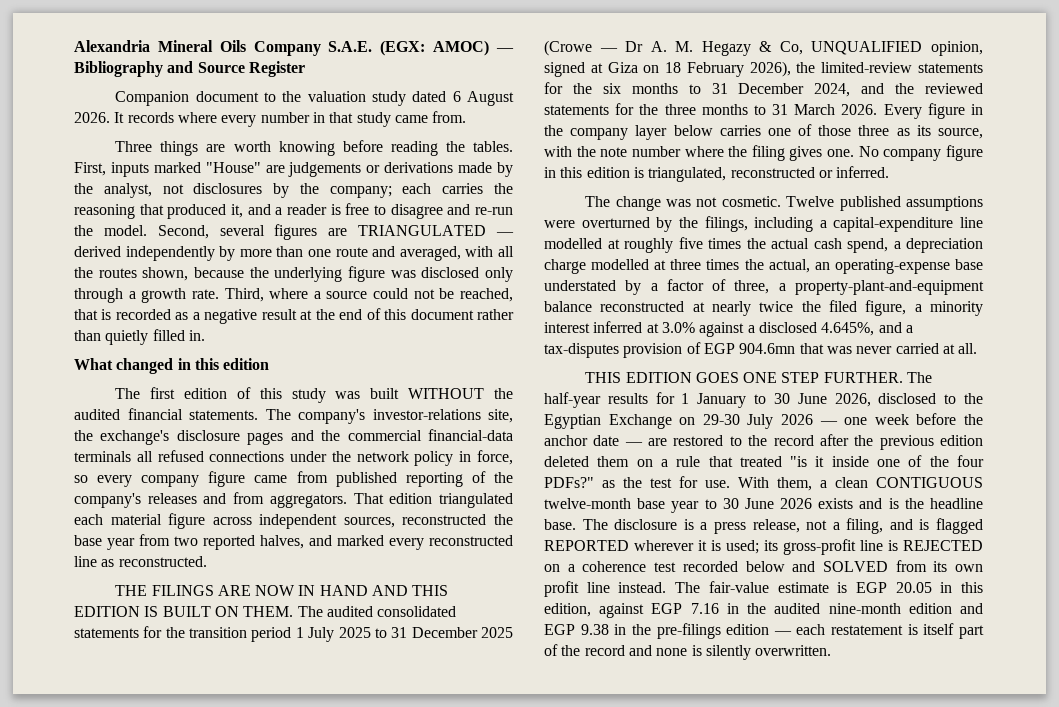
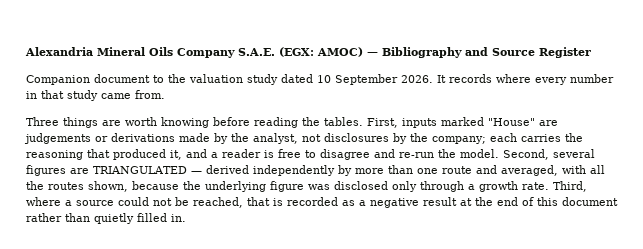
[452,91,514,106] 6 August -> [317,74,398,85] 10 September
[74,358,270,374] [115,387,513,403] [74,408,513,424] [74,429,514,445] [74,450,513,466] [74,471,513,487] [74,492,513,508] [74,513,513,529] [74,534,513,550] [74,556,207,567] [115,585,449,596] [74,606,457,617] [74,626,513,642] [544,40,983,56] [544,61,983,77] [544,82,983,97] [544,103,983,119] [544,124,983,140] [544,145,983,161] [544,166,890,182] [585,196,983,211] [544,216,983,232] [544,237,983,253] [544,259,983,274] [544,279,984,295] [544,300,983,316] [544,321,913,337] [544,342,978,358] [585,372,933,383] [544,392,983,408] [544,413,984,429] [544,434,984,450] [544,455,985,467] [544,476,983,491] [544,498,983,513] [544,518,983,534] [544,539,983,555] [544,560,983,572] [544,581,983,597] [544,603,983,618] [544,623,984,639] [544,644,832,660] // What changed in this edition // The first edition of this study was built WITHOUT the audited financial statements. The company's investor-relations site, the exchange's disclosure pages and the commercial financial-data terminals all refused connections under the network policy in force, so every company figure came from published reporting of the company's releases and from aggregators. That edition triangulated each material figure across independent sources, reconstructed the base year from two reported halves, and marked every reconstructed line as reconstructed. // THE FILINGS ARE NOW IN HAND AND THIS EDITION IS BUILT ON THEM. The audited consolidated statements for the transition period 1 July 2025 to 31 December 2025 (Crowe — Dr A. M. Hegazy & Co, UNQUALIFIED opinion, signed at Giza on 18 February 2026), the limited-review statements for the six months to 31 December 2024, and the reviewed statements for the three months to 31 March 2026. Every figure in the company layer below carries one of those three as its source, with the note number where the filing gives one. No company figure in this edition is triangulated, reconstructed or inferred. // The change was not cosmetic. Twelve published assumptions were overturned by the filings, including a capital-expenditure line modelled at roughly five times the actual cash spend, a depreciation charge modelled at three times the actual, an operating-expense base understated by a factor of three, a property-plant-and-equipment balance reconstructed at nearly twice the filed figure, a minority interest inferred at 3.0% against a disclosed 4.645%, and a tax-disputes provision of EGP 904.6mn that was never carried at all. // THIS EDITION GOES ONE STEP FURTHER. The half-year results for 1 January to 30 June 2026, disclosed to the Egyptian Exchange on 29-30 July 2026 — one week before the anchor date — are restored to the record after the previous edition deleted them on a rule that treated "is it inside one of the four PDFs?" as the test for use. With them, a clean CONTIGUOUS twelve-month base year to 30 June 2026 exists and is the headline base. The disclosure is a press release, not a filing, and is flagged REPORTED wherever it is used; its gross-profit line is REJECTED on a coherence test recorded below and SOLVED from its own profit line instead. The fair-value estimate is EGP 20.05 in this edition, against EGP 7.16 in the audited nine-month edition and EGP 9.38 in the pre-filings edition — each restatement is itself part of the record and none is silently overwritten. -> (186, 218) none

